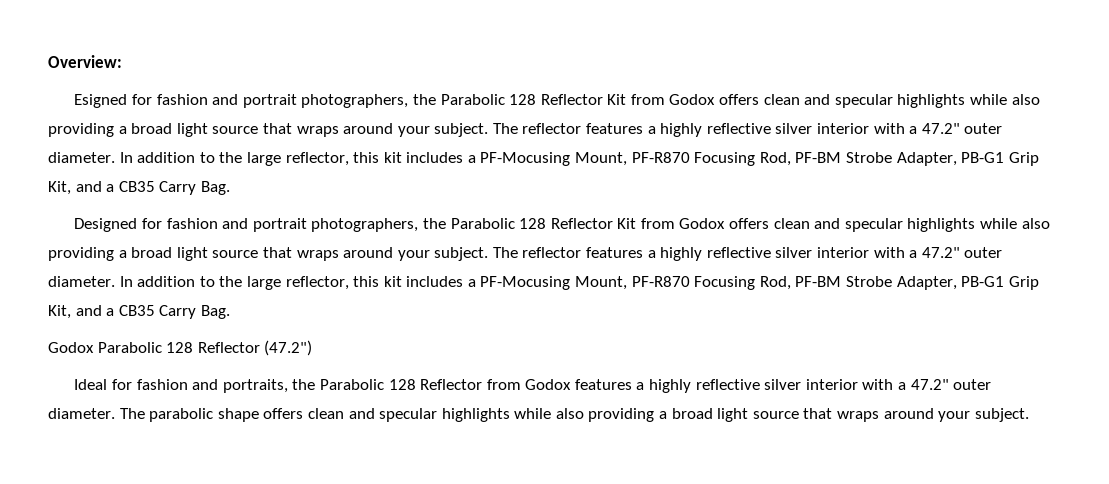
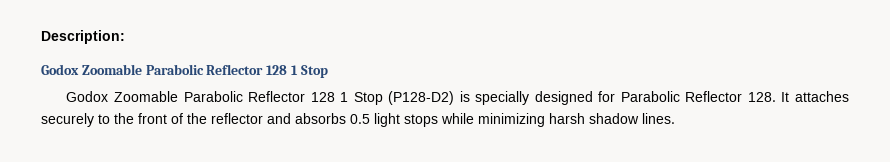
[48,55,122,68] [74,94,1040,108] [48,123,1003,137] [48,152,1039,166] [48,181,230,195] [74,218,1050,232] [48,247,1003,261] [48,276,1039,290] [48,305,230,319] [48,340,313,356] [74,379,992,393] [48,408,1029,422] Overview: // Esigned for fashion and portrait photographers, the Parabolic 128 Reflector Kit from Godox offers clean and specular highlights while also providing a broad light source that wraps around your subject. The reflector features a highly reflective silver interior with a 47.2" outer diameter. In addition to the large reflector, this kit includes a PF-Mocusing Mount, PF-R870 Focusing Rod, PF-BM Strobe Adapter, PB-G1 Grip Kit, and a CB35 Carry Bag. // Designed for fashion and portrait photographers, the Parabolic 128 Reflector Kit from Godox offers clean and specular highlights while also providing a broad light source that wraps around your subject. The reflector features a highly reflective silver interior with a 47.2" outer diameter. In addition to the large reflector, this kit includes a PF-Mocusing Mount, PF-R870 Focusing Rod, PF-BM Strobe Adapter, PB-G1 Grip Kit, and a CB35 Carry Bag. // Godox Parabolic 128 Reflector (47.2") // Ideal for fashion and portraits, the Parabolic 128 Reflector from Godox features a highly reflective silver interior with a 47.2" outer diameter. The parabolic shape offers clean and specular highlights while also providing a broad light source that wraps around your subject. -> [41,30,125,44] [41,64,328,78] [66,91,850,105] [41,113,675,127] Description: // Godox Zoomable Parabolic Reflector 128 1 Stop // Godox Zoomable Parabolic Reflector 128 1 Stop (P128-D2) is specially designed for Parabolic Reflector 128. It attaches securely to the front of the reflector and absorbs 0.5 light stops while minimizing harsh shadow lines.

